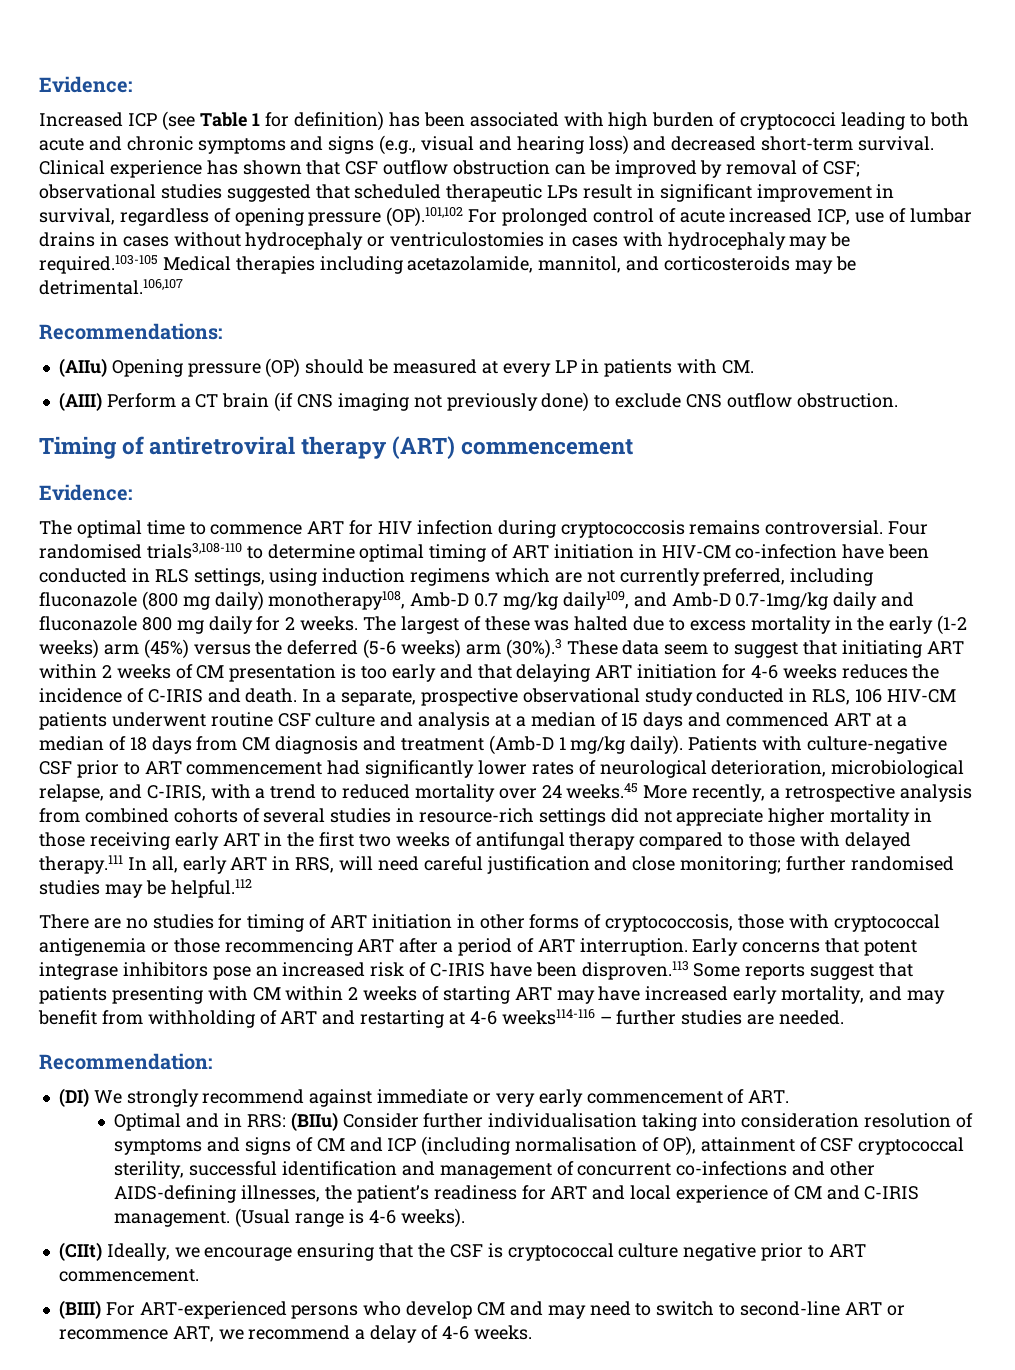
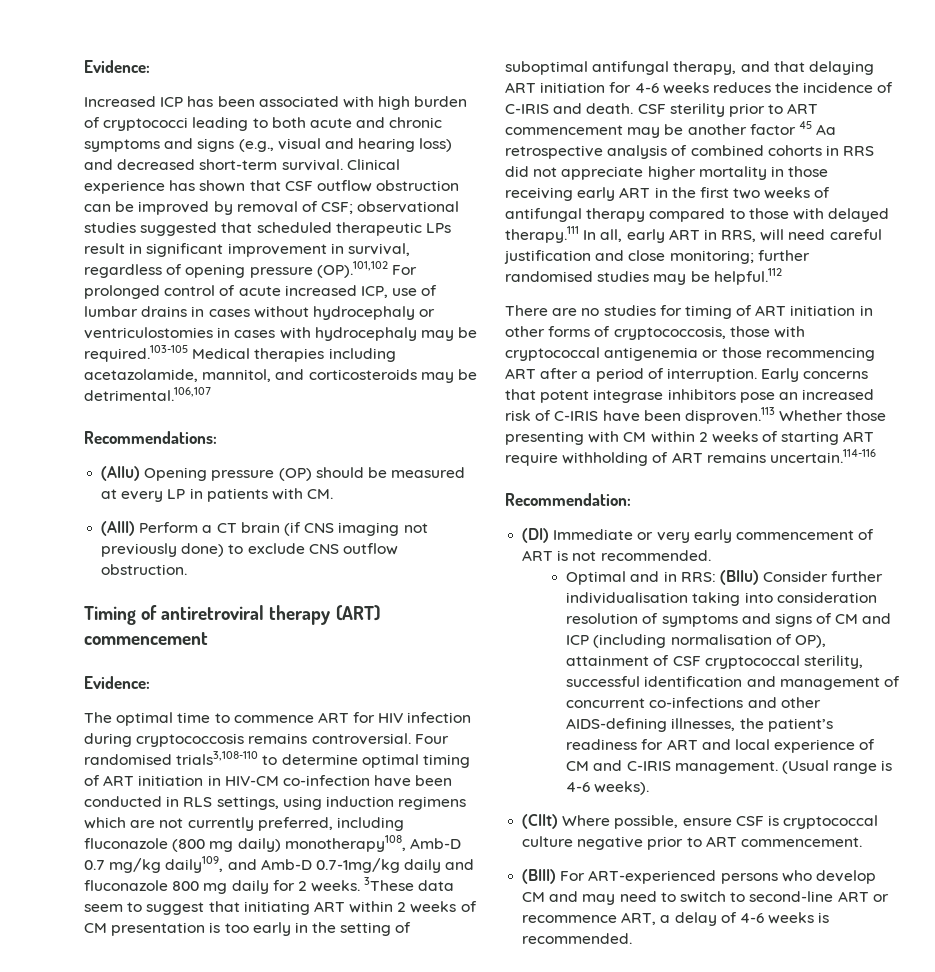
[161,111,385,131] (see Table 1 for definition) -> (184, 102) none
[363,615,968,635] [39,639,618,659] The largest of these was halted due to excess mortality in the early (1-2 weeks) arm (45%) versus the deferred (5-6 weeks) arm (30%).3 These -> [364,877,415,891] 3These
(436, 673) none -> [294,922,412,936] [505,61,737,75] in the setting of suboptimal antifungal therapy,
[302,688,956,706] [39,712,907,730] [39,735,947,755] [39,760,965,778] [39,783,781,802] In a separate, prospective observational study conducted in RLS, 106 HIV-CM patients underwent routine CSF culture and analysis at a median of 15 days and commenced ART at a median of 18 days from CM diagnosis and treatment (Amb-D 1 mg/kg daily). Patients with culture-negative CSF prior to ART commencement had significantly lower rates of neurological deterioration, microbiological relapse, and C-IRIS, with a trend to reduced mortality over 24 weeks.45 More recently, a -> [637,103,819,117] [505,121,837,138] CSF sterility prior to ART commencement may be another factor 45 Aa
[39,808,80,823] from -> [671,145,688,156] of
[242,808,606,826] of several studies in resource-rich settings -> [825,145,875,156] in RRS
[537,939,575,952] ART -> (664, 373) none
[693,962,914,980] [39,986,107,1004] Some reports suggest that patients -> [779,410,887,421] Whether those
[556,986,945,1004] [38,1009,845,1028] [39,1053,212,1070] [58,1088,469,1107] may have increased early mortality, and may benefit from withholding of ART and restarting at 4-6 weeks114-116 – further studies are needed. // Recommendation: // (DI) We strongly recommend against immediate -> [505,449,876,466] [505,493,631,506] [522,528,634,543] require withholding of ART remains uncertain.114-116 // Recommendation: // (DI) Immediate
[748,1090,790,1103] ART. -> [522,550,711,561] ART is not recommended.
[106,1243,445,1261] Ideally, we encourage ensuring that the -> [562,815,732,829] Where possible, ensure
[218,1325,351,1340] we recommend -> (657, 918) none
[473,1325,532,1340] weeks. -> [768,912,830,924] [522,933,633,944] weeks is recommended.

